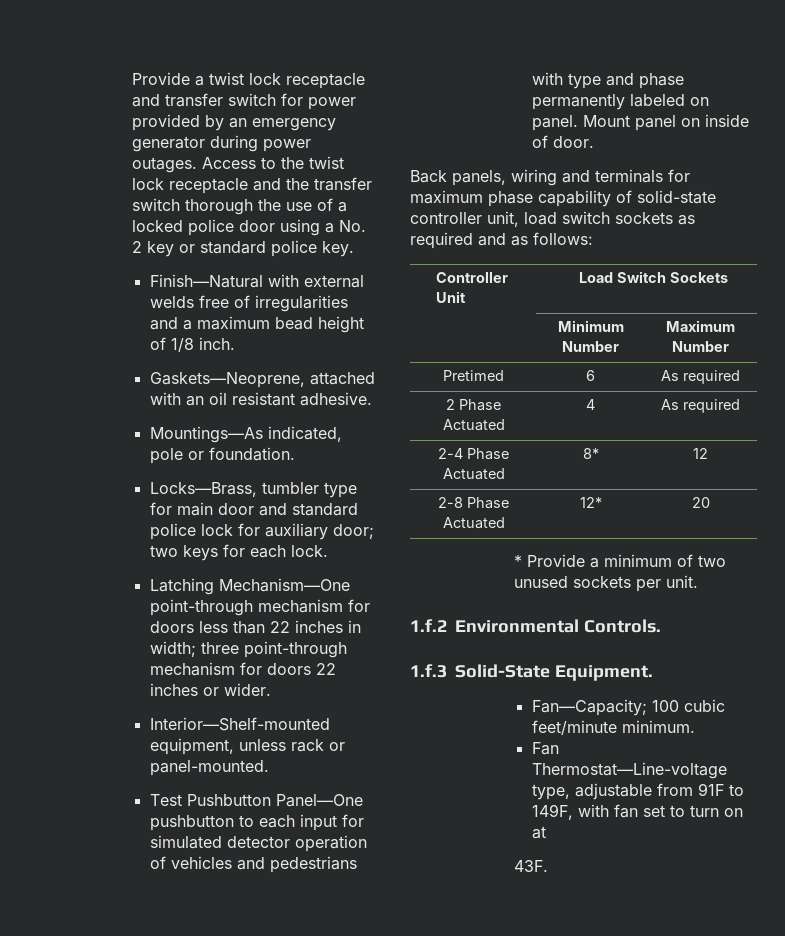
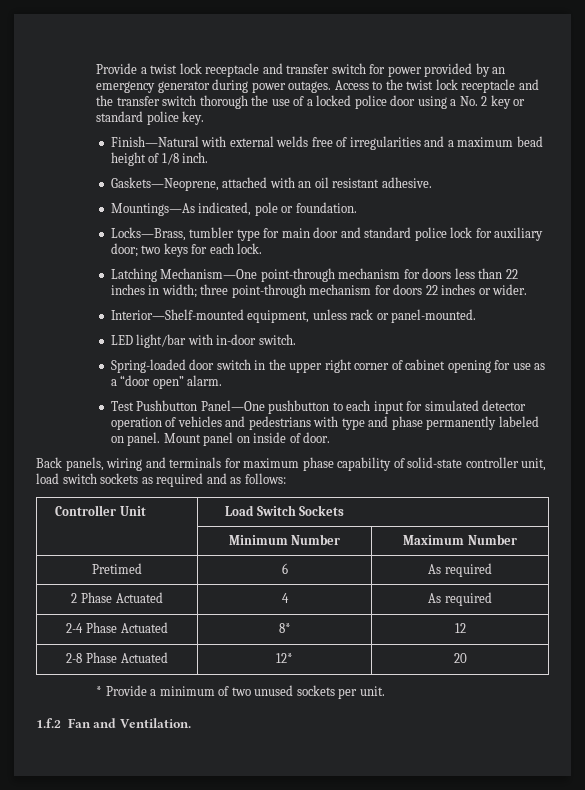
(269, 768) none -> [110,334,296,348] [110,359,546,373] [110,375,223,389] // LED light/bar with in-door switch. // Spring-loaded door switch in the upper right corner of cabinet opening for use as a “door open” alarm.
[455,619,661,633] [410,664,653,681] [531,699,725,716] [531,720,695,735] [531,742,559,755] [531,762,727,779] [531,783,744,800] [531,804,743,820] [531,826,546,839] [514,860,549,872] Environmental Controls. // 1.f.3 Solid-State Equipment. // Fan—Capacity; 100 cubic feet/minute minimum. // Fan Thermostat—Line-voltage type, adjustable from 91F to 149F, with fan set to turn on at // 43F. -> [67,718,191,728] Fan and Ventilation.

